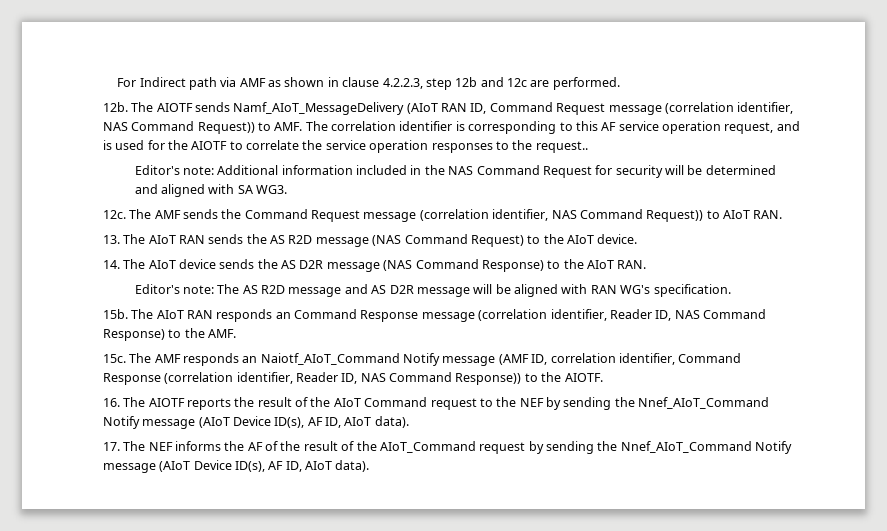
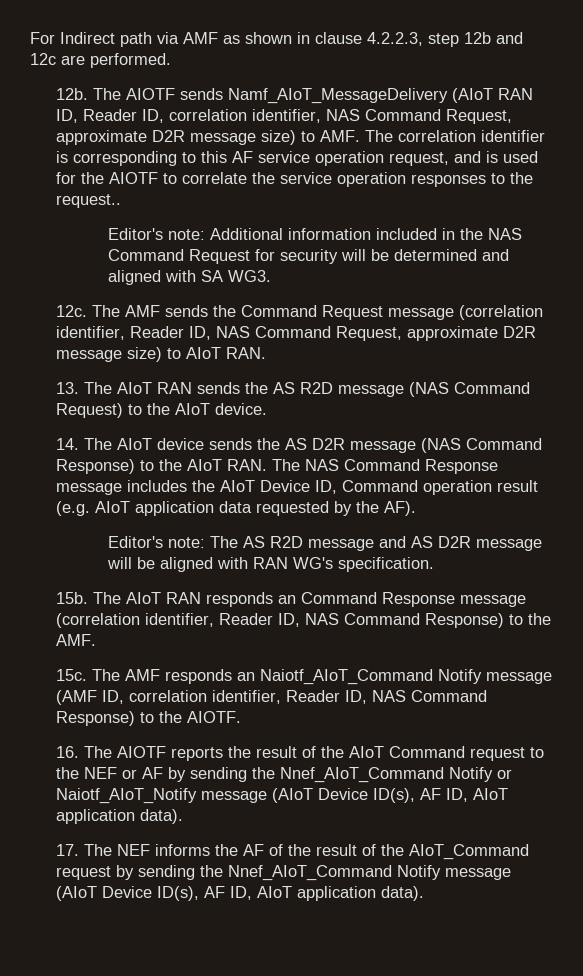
[489,102,794,115] [102,121,255,134] Command Request message (correlation identifier, NAS Command Request)) -> [83,109,513,124] [56,130,297,145] Reader ID, correlation identifier, NAS Command Request, approximate D2R message size)
[551,209,704,222] NAS Command Request)) -> [130,326,537,341] [56,347,163,362] Reader ID, NAS Command Request, approximate D2R message size)
(647, 264) none -> [272,459,499,474] [56,480,539,495] [56,501,417,516] The NAS Command Response message includes the AIoT Device ID, Command operation result (e.g. AIoT application data requested by the AF).
[678,353,742,363] [102,372,522,385] Command Response (correlation identifier, Reader ID, NAS Command Response)) -> [286,690,488,704] [56,711,136,726] Reader ID, NAS Command Response)
[546,397,770,410] [102,416,372,429] by sending the Nnef_AIoT_Command Notify message (AIoT Device ID(s), AF ID, AIoT -> [122,767,513,783] [56,788,509,804] [56,809,136,824] or AF by sending the Nnef_AIoT_Command Notify or Naiotf_AIoT_Notify message (AIoT Device ID(s), AF ID, AIoT application
(333, 465) none -> [297,886,377,901] application

